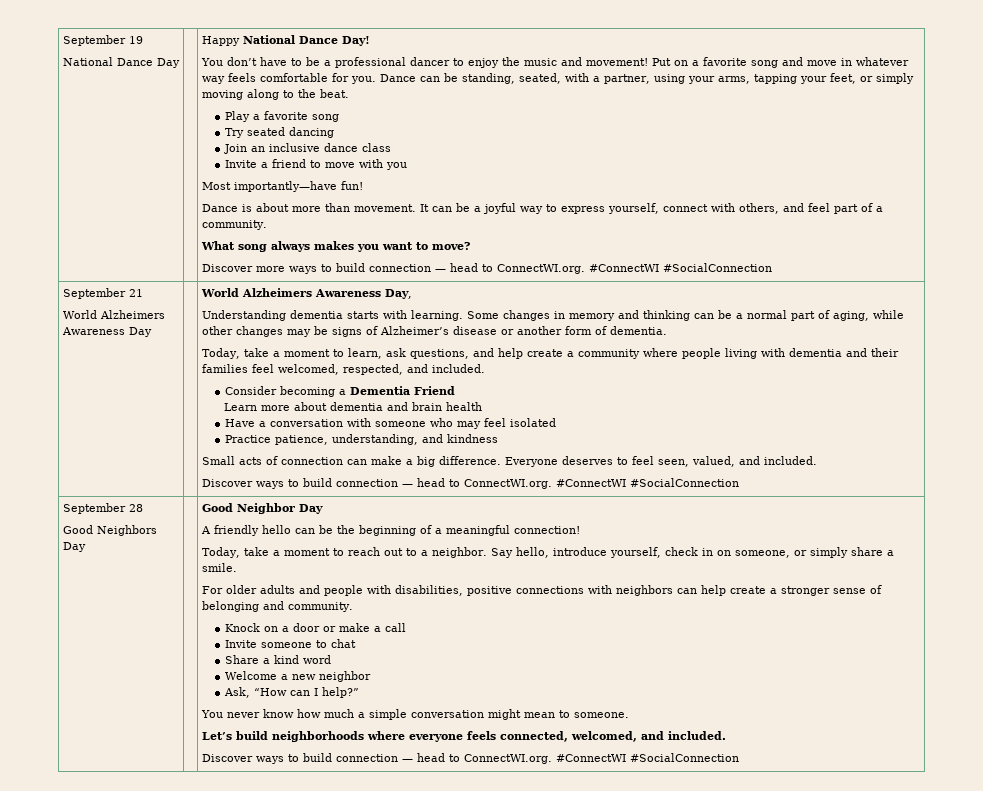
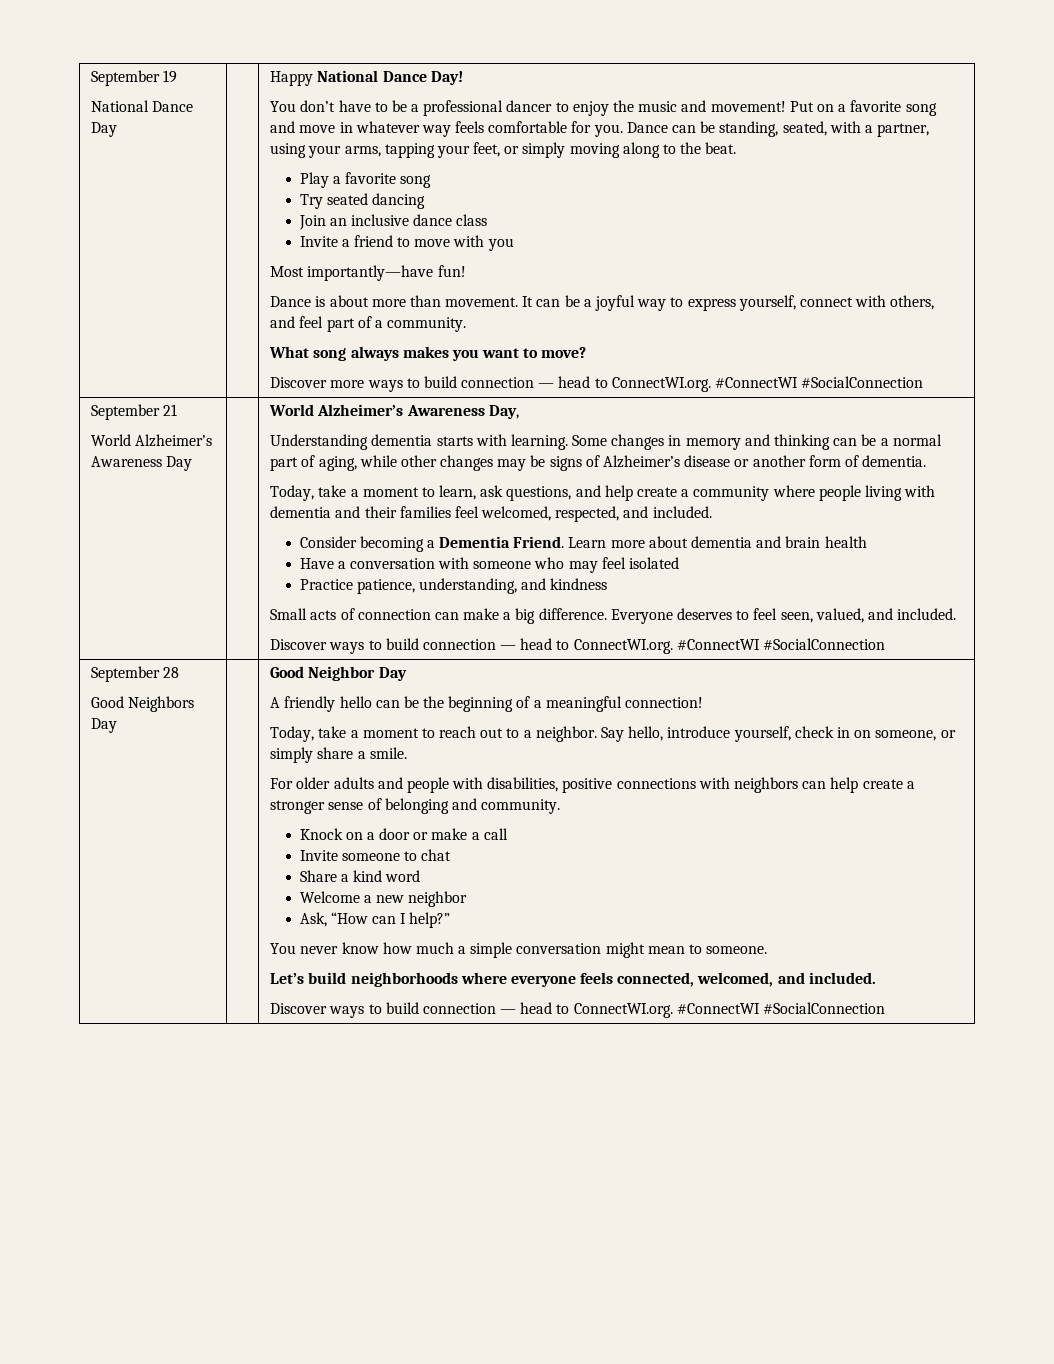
[99,310,165,319] Alzheimers -> [135,434,213,447] Alzheimer’s
[241,288,312,297] Alzheimers -> [317,404,404,416] Alzheimer’s
[413,386,455,395] Friend // -> [513,536,565,548] Friend.

